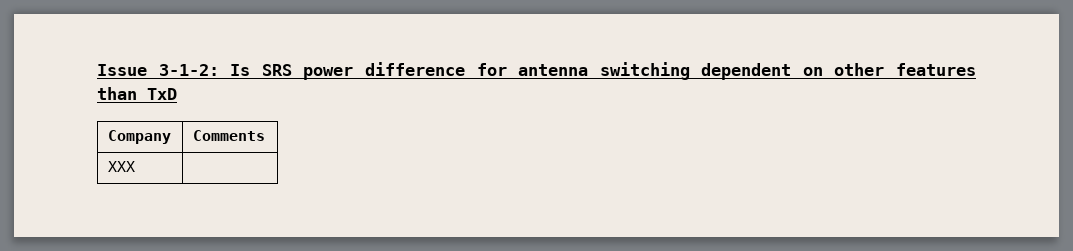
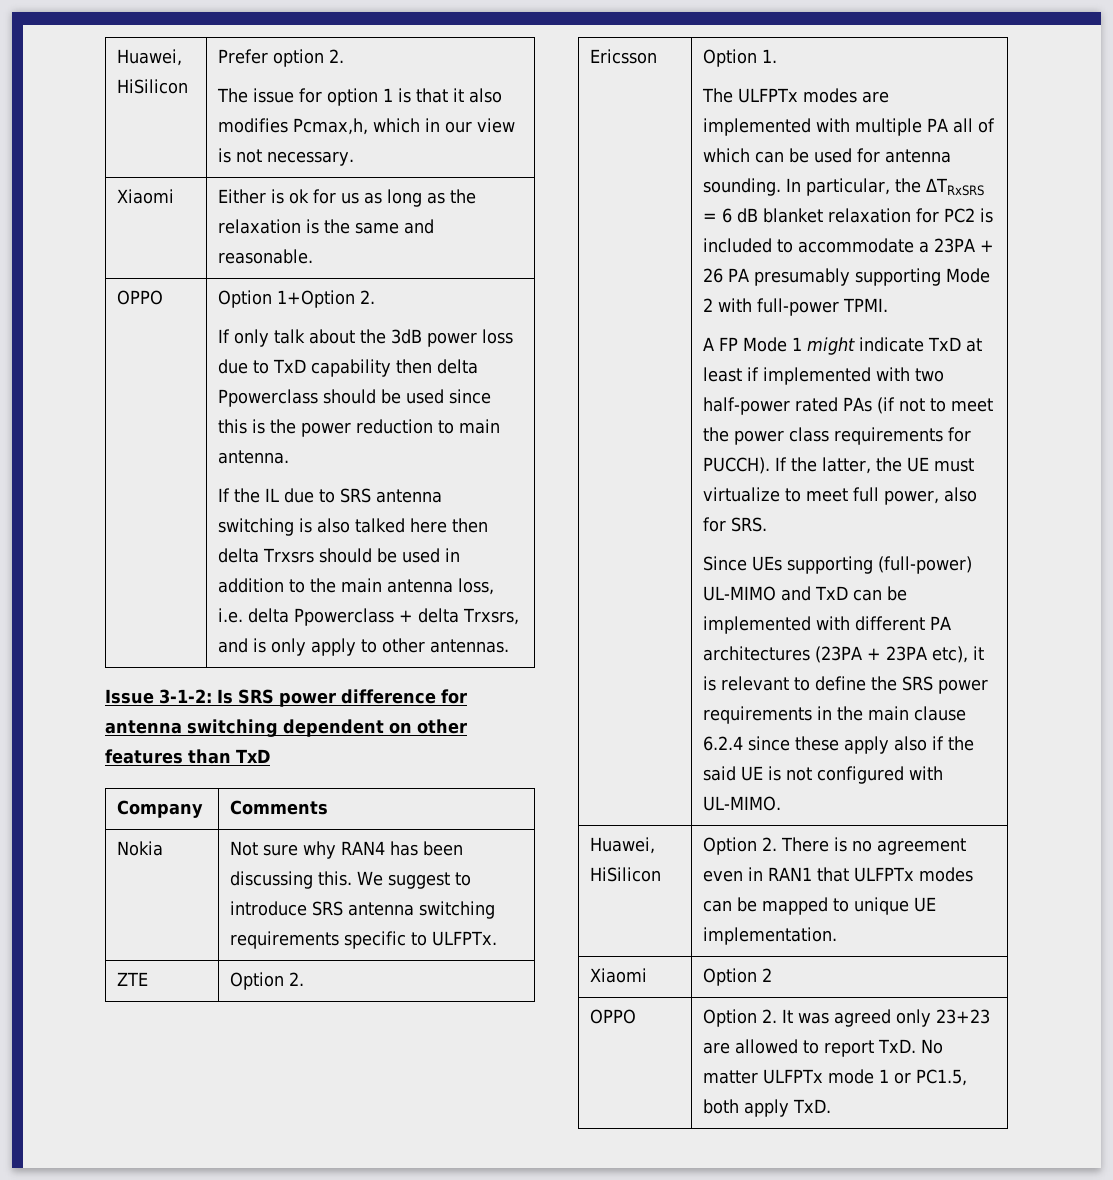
(97, 70) none -> [117,49,183,66] [117,79,189,94] [218,49,345,67] [217,88,503,106] [218,118,516,135] [218,148,355,166] [117,189,175,204] [218,189,477,207] [218,219,435,234] [218,249,314,264] [117,290,164,305] [218,290,376,308] [218,329,514,347] [218,359,479,377] [218,389,492,407] [218,419,501,437] [218,450,290,464] [218,488,443,503] [218,518,489,536] [218,548,461,563] [218,578,495,595] [218,608,520,626] [218,638,510,656] Huawei, HiSilicon | Prefer option 2. // The issue for option 1 is that it also modifies Pcmax,h, which in our view is not necessary. // Xiaomi | Either is ok for us as long as the relaxation is the same and reasonable. // OPPO | Option 1+Option 2. // If only talk about the 3dB power loss due to TxD capability then delta Ppowerclass should be used since this is the power reduction to main antenna. // If the IL due to SRS antenna switching is also talked here then delta Trxsrs should be used in addition to the main antenna loss, i.e. delta Ppowerclass + delta Trxsrs, and is only apply to other antennas. //
[107,161,135,172] XXX | -> [117,841,164,856] [230,841,464,859] [230,871,472,889] [230,901,496,919] [230,931,498,949] [117,972,149,986] [230,972,305,990] [590,49,658,64] [703,49,778,67] [702,88,890,103] [703,118,996,136] [703,148,952,163] [703,178,985,196] [703,208,994,223] [703,238,995,253] [703,268,991,286] [703,298,889,316] [703,337,983,355] [703,367,945,385] [703,397,994,415] [703,427,972,445] [703,457,975,474] [703,487,978,505] [703,517,768,532] [703,556,973,574] [703,586,908,601] [703,616,952,634] [703,646,985,663] [703,676,989,694] [703,706,967,724] [703,736,975,754] [703,766,944,784] [703,796,782,811] [590,837,656,854] [590,867,662,882] [703,837,967,855] [703,867,974,882] [703,897,937,915] [703,927,838,945] [590,968,648,983] [703,968,773,986] [590,1009,637,1024] [703,1009,991,1027] [703,1039,944,1057] [703,1069,968,1086] [703,1099,832,1117] Nokia | Not sure why RAN4 has been discussing this. We suggest to introduce SRS antenna switching requirements specific to ULFPTx. // ZTE | Option 2. // Ericsson | Option 1. // The ULFPTx modes are implemented with multiple PA all of which can be used for antenna sounding. In particular, the ΔTRxSRS = 6 dB blanket relaxation for PC2 is included to accommodate a 23PA + 26 PA presumably supporting Mode 2 with full-power TPMI. // A FP Mode 1 might indicate TxD at least if implemented with two half-power rated PAs (if not to meet the power class requirements for PUCCH). If the latter, the UE must virtualize to meet full power, also for SRS. // Since UEs supporting (full-power) UL-MIMO and TxD can be implemented with different PA architectures (23PA + 23PA etc), it is relevant to define the SRS power requirements in the main clause 6.2.4 since these apply also if the said UE is not configured with UL-MIMO. // Huawei, HiSilicon | Option 2. There is no agreement even in RAN1 that ULFPTx modes can be mapped to unique UE implementation. // Xiaomi | Option 2 // OPPO | Option 2. It was agreed only 23+23 are allowed to report TxD. No matter ULFPTx mode 1 or PC1.5, both apply TxD.

